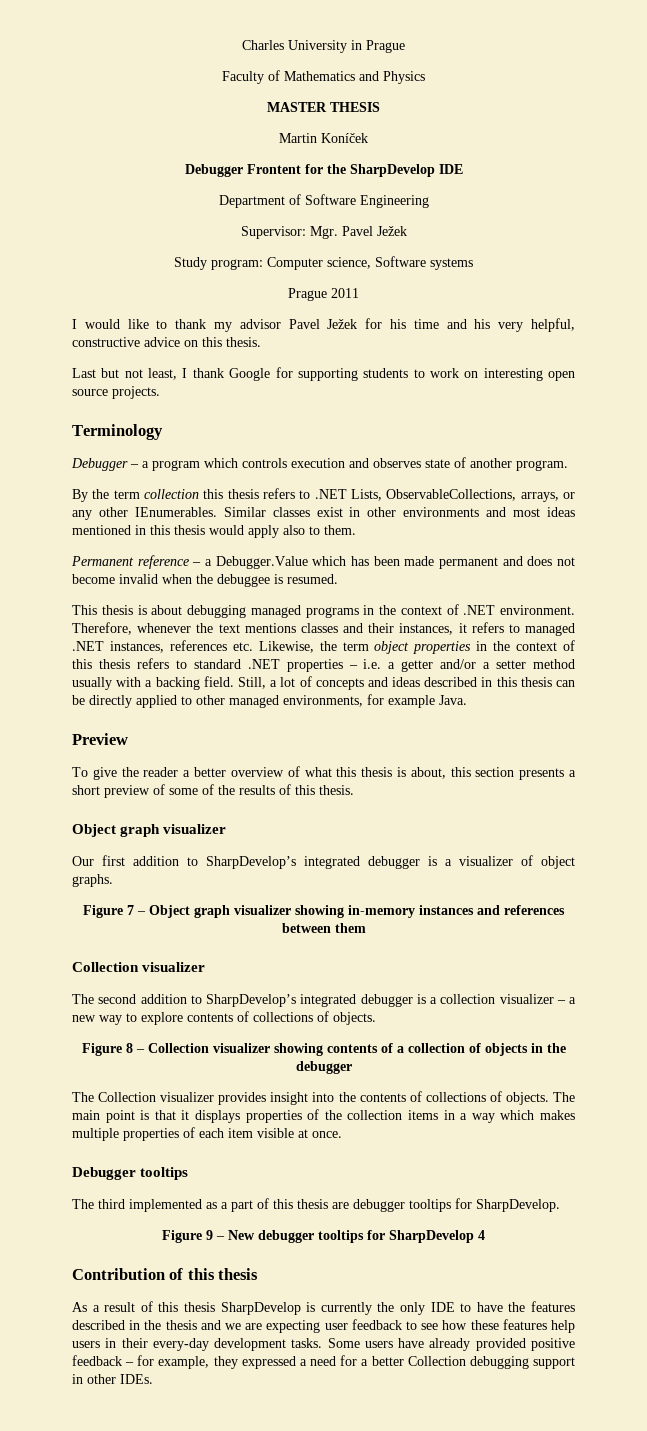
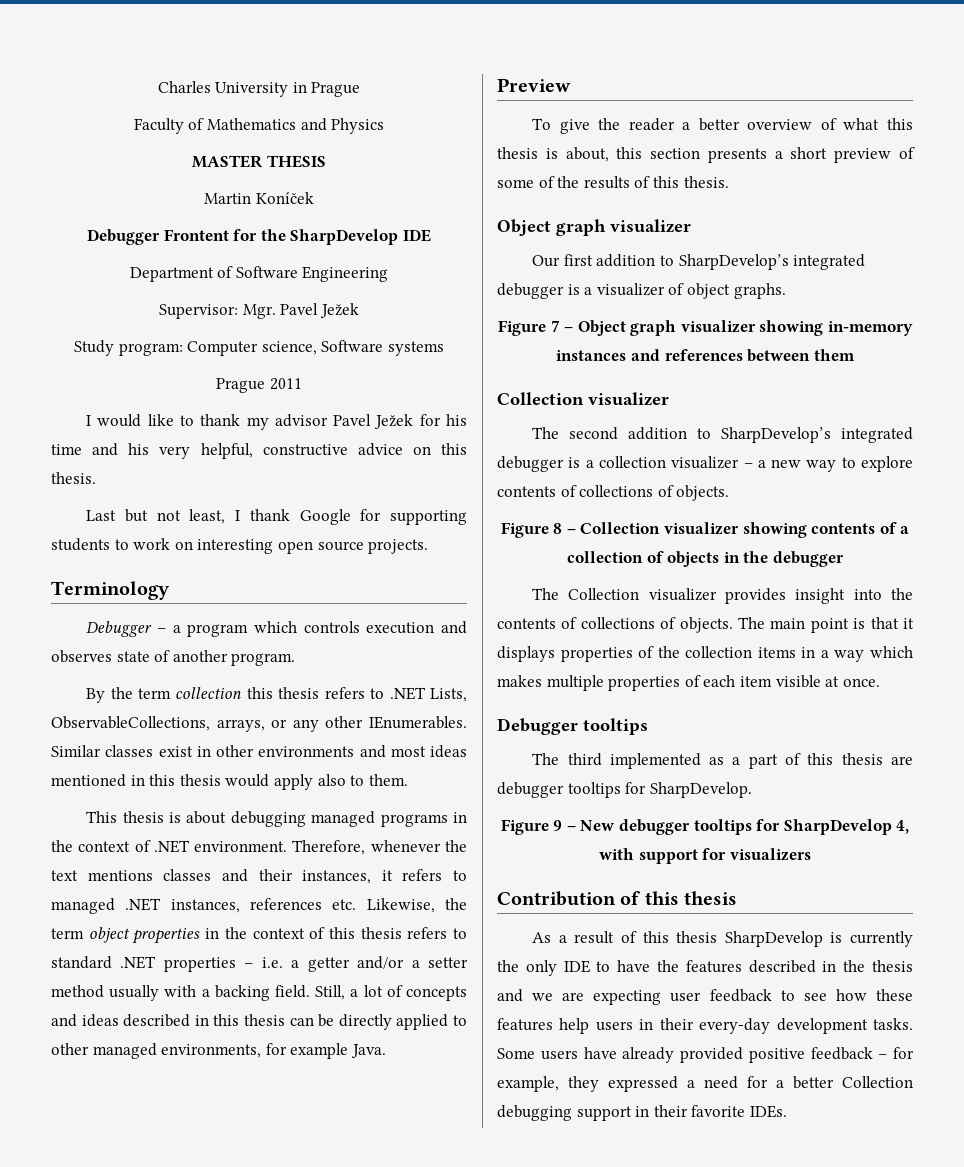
[71,555,576,569] [72,574,338,587] // Permanent reference – a Debugger.Value which has been made permanent and does not become invalid when the debuggee is resumed. -> (408, 780) none
[478,1230,485,1240] 4 -> [896,820,910,834] [599,848,811,864] 4, with support for visualizers
[87,1374,116,1384] other -> [653,1105,746,1117] their favorite

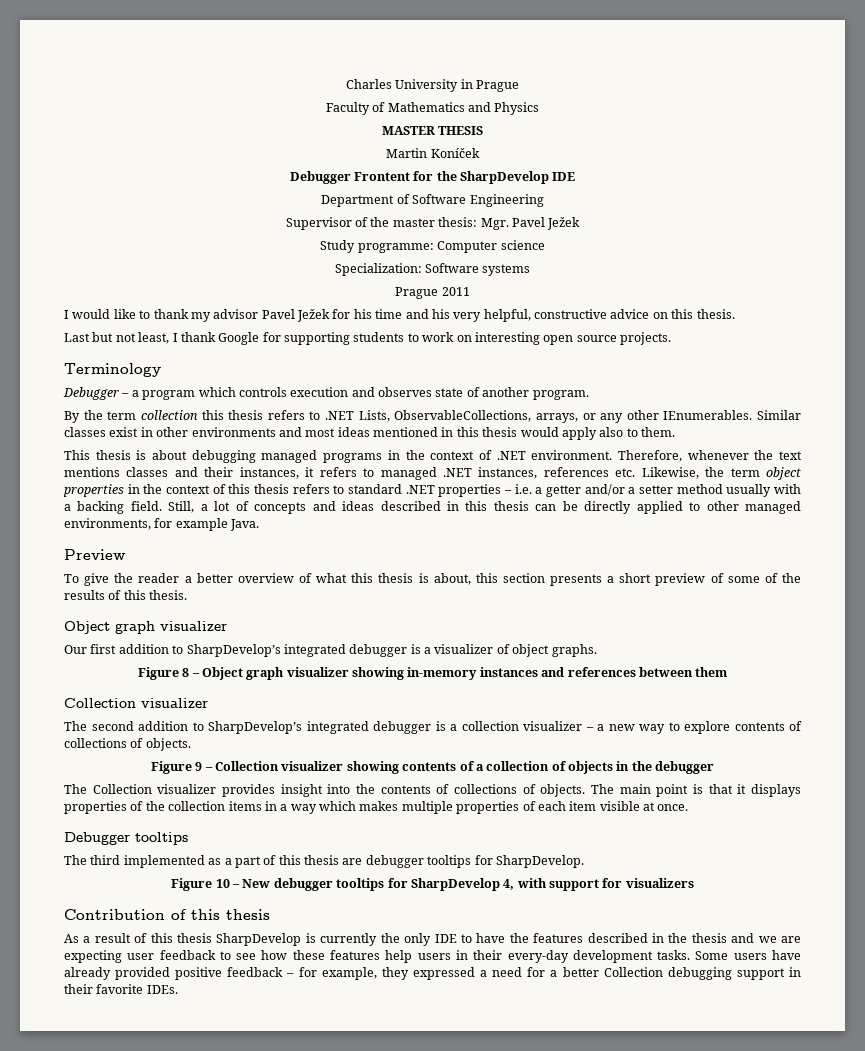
[159,304,239,319] Supervisor: -> [285,217,478,230] Supervisor of the master thesis:
[118,341,317,356] program: Computer science, -> [357,240,545,253] [334,263,422,276] programme: Computer science // Specialization:
[550,320,560,332] 7 -> [182,668,190,677] 8
[553,523,563,534] 8 -> [195,762,203,771] 9
[553,820,563,831] 9 -> [215,879,230,888] 10

